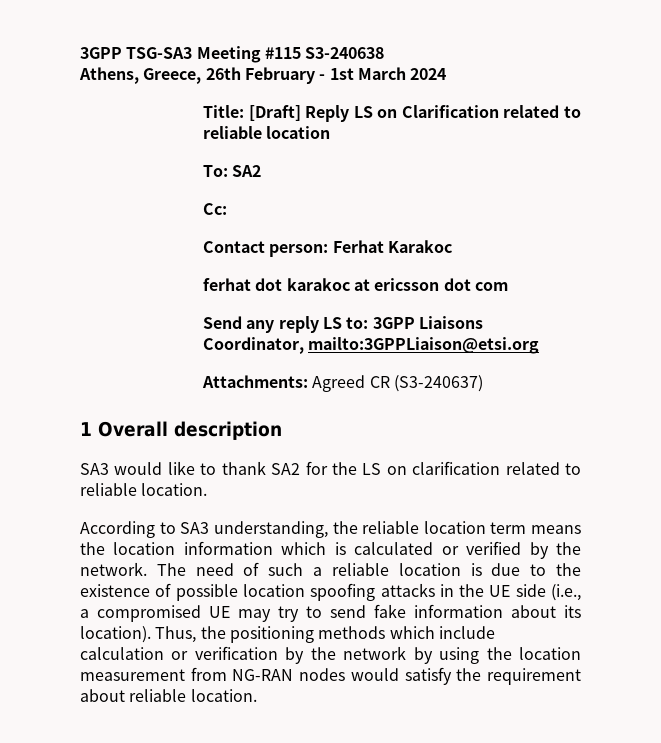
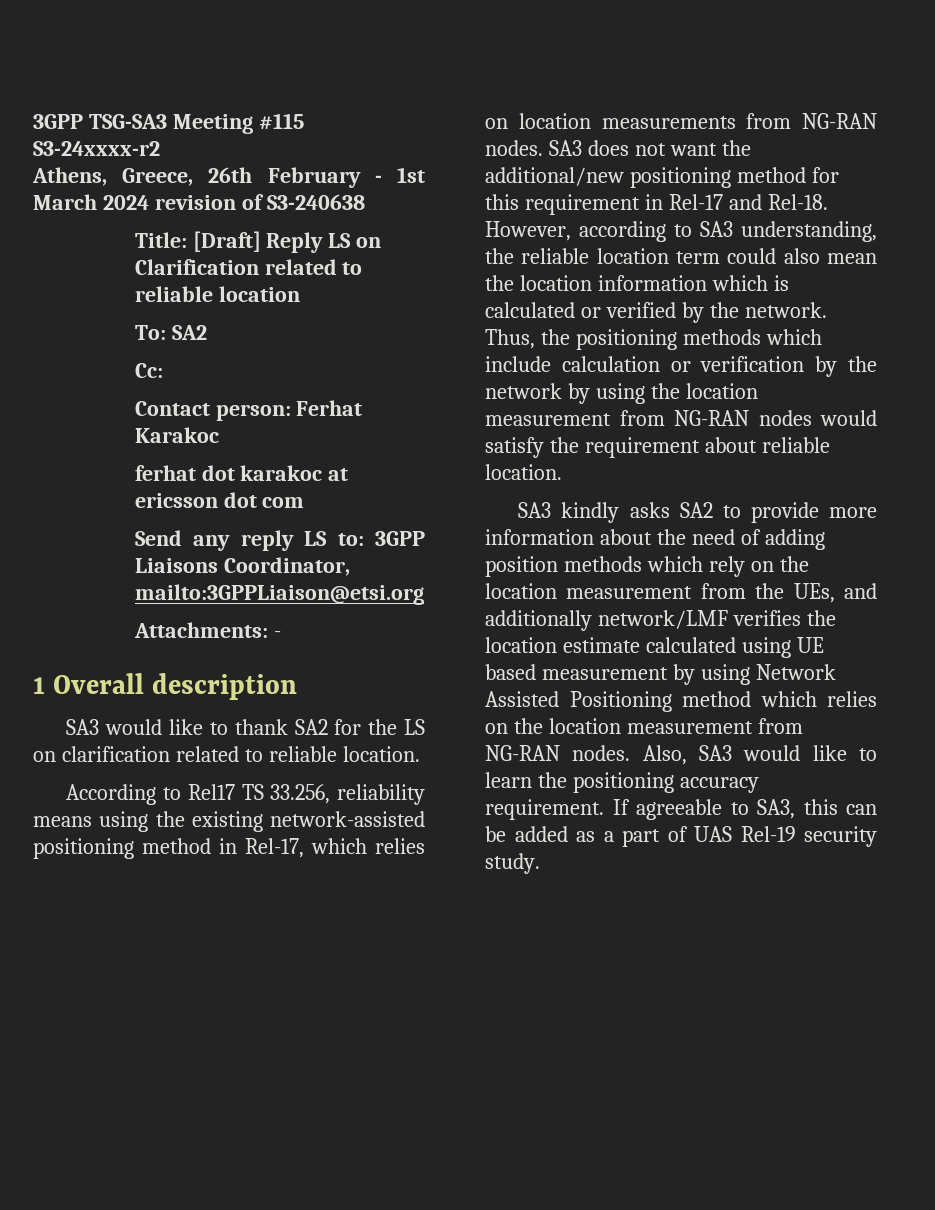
[305,47,385,59] S3-240638 -> [33,141,160,156] S3-24xxxx-r2
(447, 74) none -> [154,194,365,210] revision of S3-240638
[312,375,483,392] Agreed CR (S3-240637) -> [273,631,281,638] -
(176, 528) none -> [187,784,425,805] [33,811,425,832] [33,838,425,859] [485,113,877,129] [485,140,751,156] [485,167,839,188] [485,194,828,215] [485,221,692,242] Rel17 TS 33.256, reliability means using the existing network-assisted positioning method in Rel-17, which relies on location measurements from NG-RAN nodes. SA3 does not want the additional/new positioning method for this requirement in Rel-17 and Rel-18. However, according to
[531,525,581,534] means -> [727,248,877,264] could also mean
[156,562,581,576] [80,583,582,601] [80,604,581,622] [80,626,151,643] The need of such a reliable location is due to the existence of possible location spoofing attacks in the UE side (i.e., a compromised UE may try to send fake information about its location). -> (827, 310) none
(257, 695) none -> [518,502,877,523] [485,529,825,550] [485,556,809,577] [485,583,877,603] [485,610,836,631] [485,637,824,658] [485,664,836,685] [485,691,877,712] [485,718,803,734] [485,745,877,765] [485,772,759,793] [485,799,877,820] [485,826,877,847] [485,853,540,874] // SA3 kindly asks SA2 to provide more information about the need of adding position methods which rely on the location measurement from the UEs, and additionally network/LMF verifies the location estimate calculated using UE based measurement by using Network Assisted Positioning method which relies on the location measurement from NG-RAN nodes. Also, SA3 would like to learn the positioning accuracy requirement. If agreeable to SA3, this can be added as a part of UAS Rel-19 security study.

